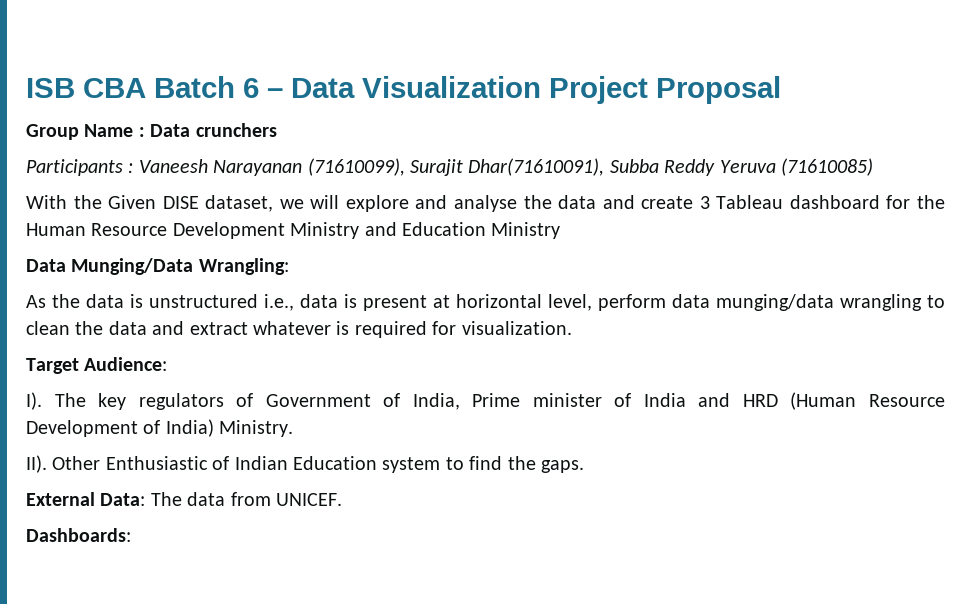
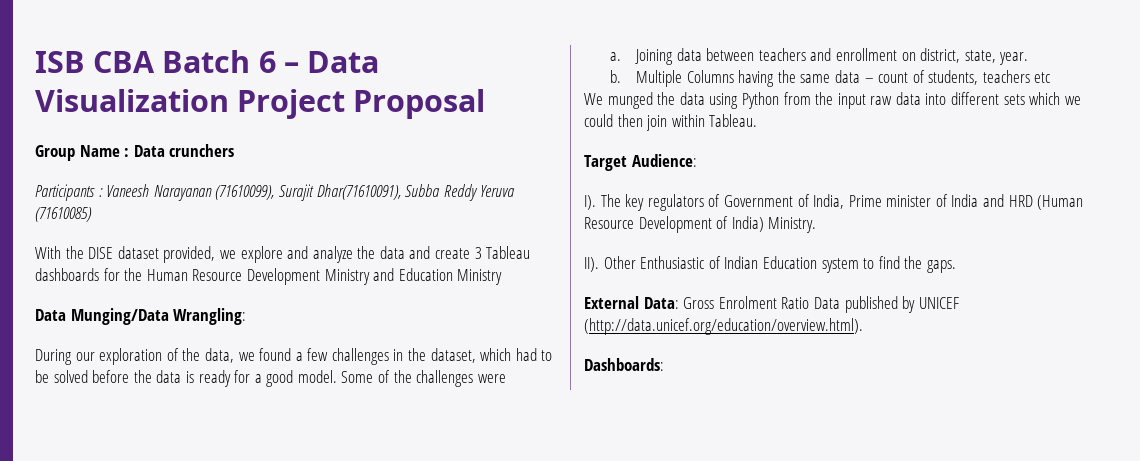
[108,195,340,212] Given DISE dataset, we will -> [88,246,236,263] DISE dataset provided, we
[453,195,517,212] analyse -> [312,246,353,263] analyze
[789,195,880,209] dashboard -> [35,268,99,281] dashboards
[26,294,945,311] [26,321,572,338] As the data is unstructured i.e., data is present at horizontal level, perform data munging/data wrangling to clean the data and extract whatever is required for visualization. -> [35,348,553,365] [35,370,506,387] [609,48,1029,65] [609,70,1051,87] [584,92,1081,109] [584,114,758,131] During our exploration of the data, we found a few challenges in the dataset, which had to be solved before the data is ready for a good model. Some of the challenges were // a. Joining data between teachers and enrollment on district, state, year. // b. Multiple Columns having the same data – count of students, teachers etc // We munged the data using Python from the input raw data into different sets which we could then join within Tableau.
[150,492,342,506] The data from UNICEF. -> [683,296,959,313] [584,318,863,335] Gross Enrolment Ratio Data published by UNICEF (http://data.unicef.org/education/overview.html).

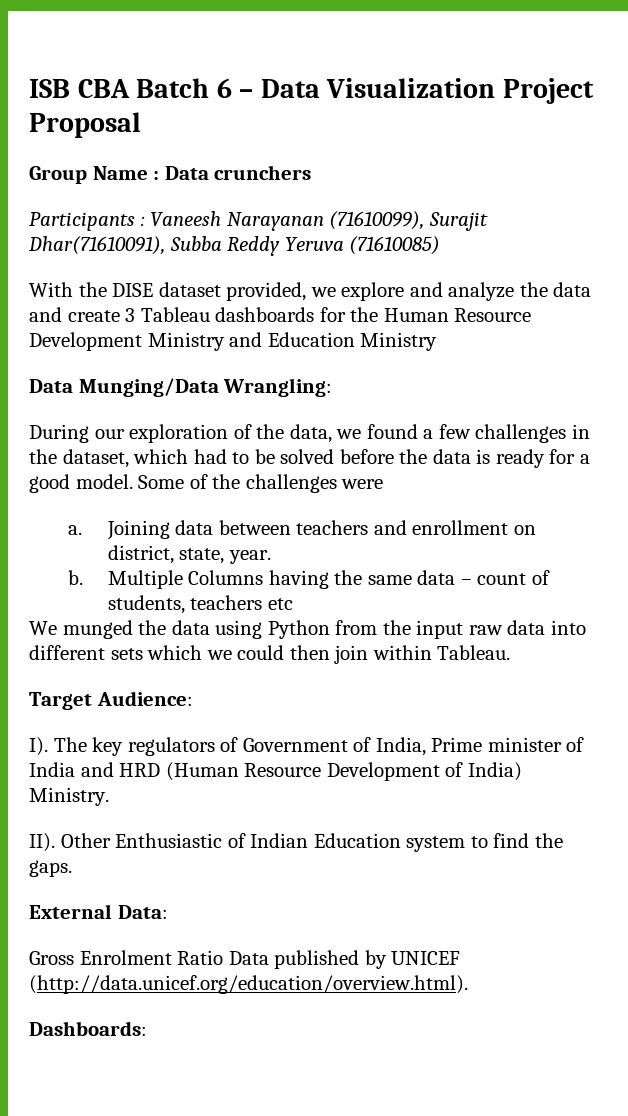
(679, 303) none -> (168, 912) //

